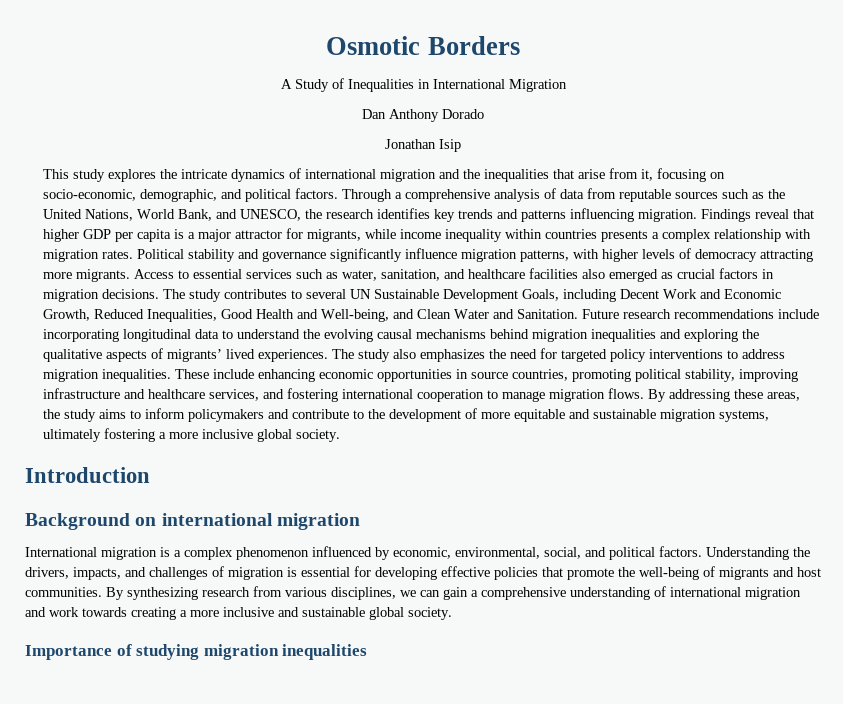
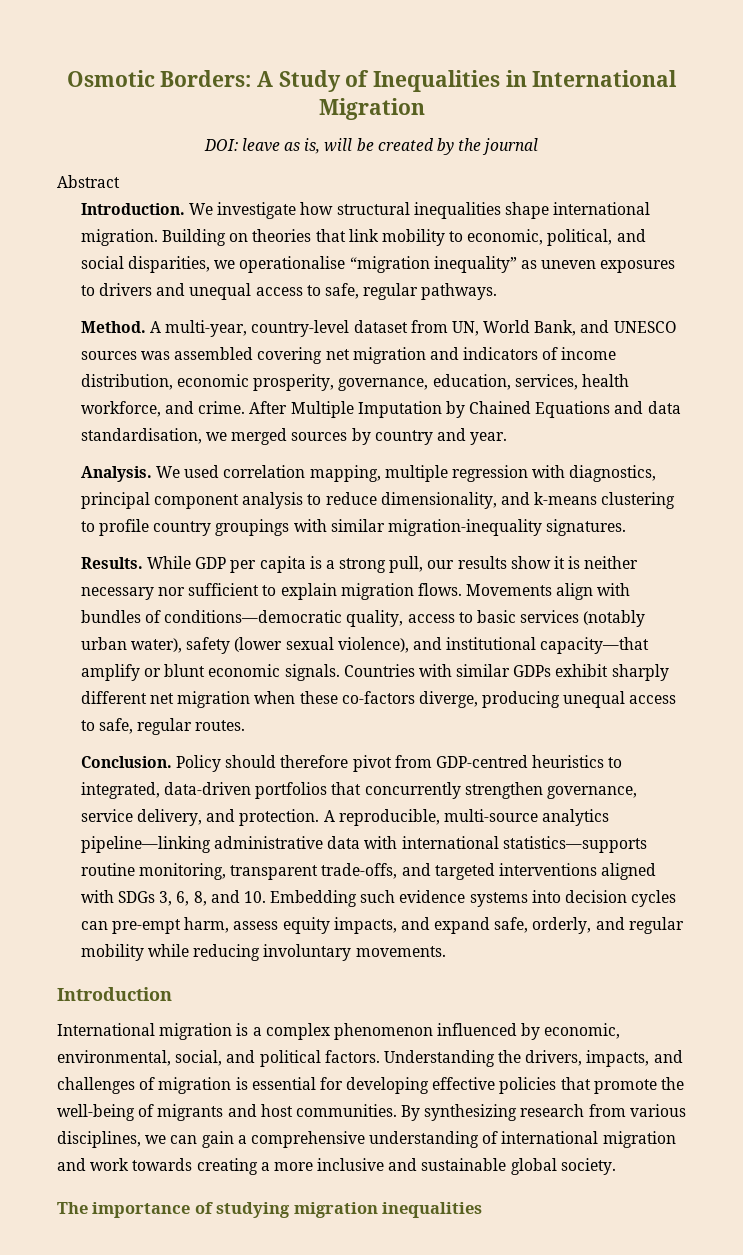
[427,36,520,55] Borders // -> [160,70,252,87] Borders:
[362,109,484,122] [385,139,461,152] [43,168,726,182] [43,188,786,202] [43,208,815,222] [43,229,80,242] Dan Anthony Dorado // Jonathan Isip // This study explores the intricate dynamics of international migration and the inequalities that arise from it, focusing on socio-economic, demographic, and political factors. Through a comprehensive analysis of data from reputable sources such as the United Nations, World Bank, and UNESCO, the research identifies key trends and patterns influencing migration. Findings reveal that higher -> [203,138,539,155] [57,175,120,188] [80,202,651,219] [80,229,646,246] [80,256,676,273] [80,283,498,300] [80,320,677,337] [80,347,617,364] [80,374,629,391] [80,401,681,418] [80,428,508,445] [80,465,657,482] [80,492,676,509] [80,519,627,536] [80,556,191,569] DOI: leave as is, will be created by the journal // Abstract // Introduction. We investigate how structural inequalities shape international migration. Building on theories that link mobility to economic, political, and social disparities, we operationalise “migration inequality” as uneven exposures to drivers and unequal access to safe, regular pathways. // Method. A multi-year, country-level dataset from UN, World Bank, and UNESCO sources was assembled covering net migration and indicators of income distribution, economic prosperity, governance, education, services, health workforce, and crime. After Multiple Imputation by Chained Equations and data standardisation, we merged sources by country and year. // Analysis. We used correlation mapping, multiple regression with diagnostics, principal component analysis to reduce dimensionality, and k-means clustering to profile country groupings with similar migration-inequality signatures. // Results. While
[198,228,812,242] [43,248,814,262] [43,268,775,282] [43,289,782,302] [43,309,820,322] [43,329,760,342] [43,348,786,362] [43,369,799,382] [43,388,801,402] [43,408,770,422] [43,428,341,442] [25,467,150,483] [25,513,360,530] major attractor for migrants, while income inequality within countries presents a complex relationship with migration rates. Political stability and governance significantly influence migration patterns, with higher levels of democracy attracting more migrants. Access to essential services such as water, sanitation, and healthcare facilities also emerged as crucial factors in migration decisions. The study contributes to several UN Sustainable Development Goals, including Decent Work and Economic Growth, Reduced Inequalities, Good Health and Well-being, and Clean Water and Sanitation. Future research recommendations include incorporating longitudinal data to understand the evolving causal mechanisms behind migration inequalities and exploring the qualitative aspects of migrants’ lived experiences. The study also emphasizes the need for targeted policy interventions to address migration inequalities. These include enhancing economic opportunities in source countries, promoting political stability, improving infrastructure and healthcare services, and fostering international cooperation to manage migration flows. By addressing these areas, the study aims to inform policymakers and contribute to the development of more equitable and sustainable migration systems, ultimately fostering a more inclusive global society. // Introduction // Background on international migration -> [339,556,639,573] [80,583,631,600] [80,610,646,627] [80,637,650,654] [80,664,669,681] [80,691,677,708] [80,718,246,735] [80,755,623,772] [80,782,637,799] [80,809,610,826] [80,836,647,853] [80,863,657,880] [80,890,677,907] [80,917,684,934] [80,944,446,961] [57,987,172,1001] strong pull, our results show it is neither necessary nor sufficient to explain migration flows. Movements align with bundles of conditions—democratic quality, access to basic services (notably urban water), safety (lower sexual violence), and institutional capacity—that amplify or blunt economic signals. Countries with similar GDPs exhibit sharply different net migration when these co-factors diverge, producing unequal access to safe, regular routes. // Conclusion. Policy should therefore pivot from GDP-centred heuristics to integrated, data-driven portfolios that concurrently strengthen governance, service delivery, and protection. A reproducible, multi-source analytics pipeline—linking administrative data with international statistics—supports routine monitoring, transparent trade-offs, and targeted interventions aligned with SDGs 3, 6, 8, and 10. Embedding such evidence systems into decision cycles can pre-empt harm, assess equity impacts, and expand safe, orderly, and regular mobility while reducing involuntary movements. // Introduction
[25,645,112,660] Importance -> [57,1202,191,1218] The importance

